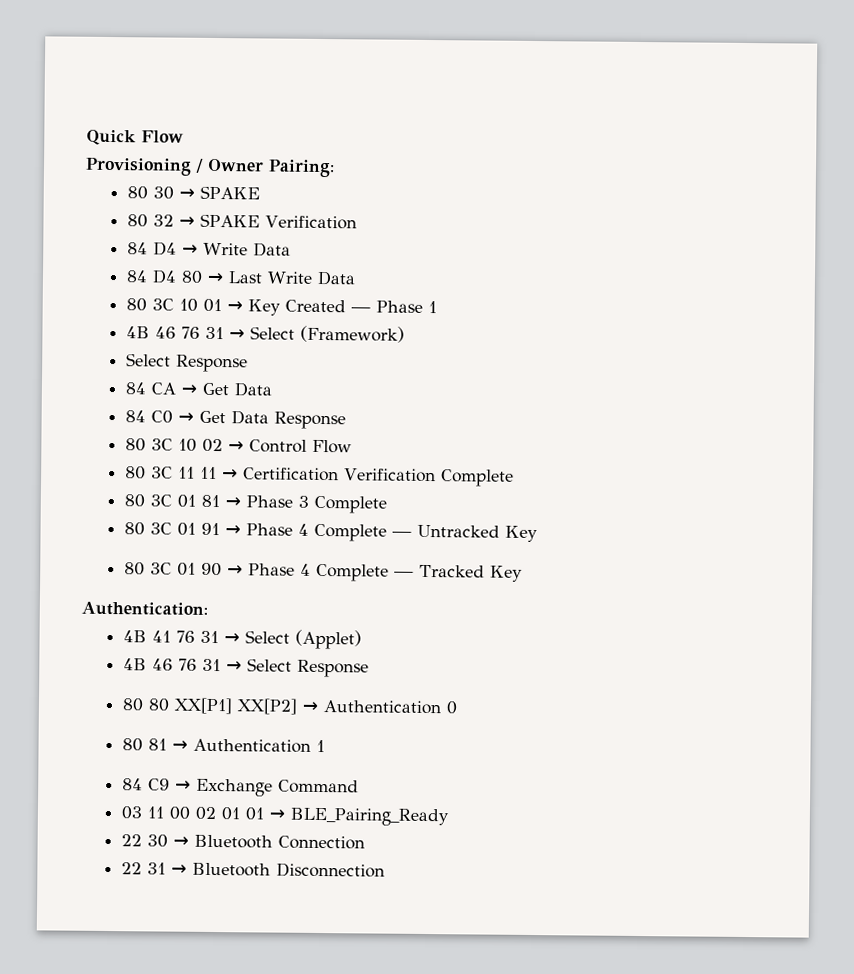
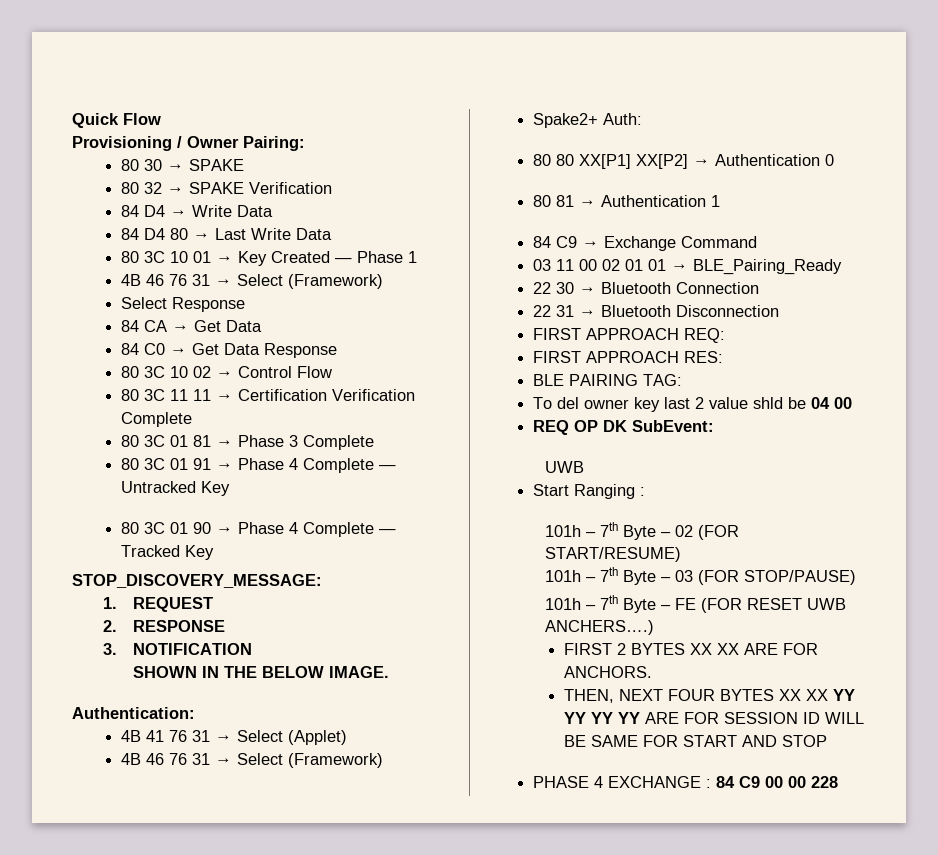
(523, 573) none -> [72,574,322,588] [102,597,214,612] [102,620,226,632] [102,643,253,655] [133,666,390,678] // STOP_DISCOVERY_MESSAGE: // 1. REQUEST // 2. RESPONSE // 3. NOTIFICATION // SHOWN IN THE BELOW IMAGE.
[296,659,369,678] Response -> [287,753,383,768] [532,113,642,128] (Framework) // Spake2+ Auth:
(385, 870) none -> [532,328,725,343] [532,351,723,363] [532,374,682,386] [532,397,852,412] [532,420,714,435] [545,461,585,473] [532,484,645,499] [545,522,740,540] [545,547,682,562] [545,567,857,585] [545,595,847,613] [545,620,655,635] [563,643,818,655] [563,666,652,678] [563,689,855,703] [563,712,864,724] [563,735,827,747] [532,776,838,788] // FIRST APPROACH REQ: // FIRST APPROACH RES: // BLE PAIRING TAG: // To del owner key last 2 value shld be 04 00 // REQ OP DK SubEvent: // UWB // Start Ranging : // 101h – 7th Byte – 02 (FOR START/RESUME) // 101h – 7th Byte – 03 (FOR STOP/PAUSE) // 101h – 7th Byte – FE (FOR RESET UWB ANCHERS….) // FIRST 2 BYTES XX XX ARE FOR ANCHORS. // THEN, NEXT FOUR BYTES XX XX YY YY YY YY ARE FOR SESSION ID WILL BE SAME FOR START AND STOP // PHASE 4 EXCHANGE : 84 C9 00 00 228

